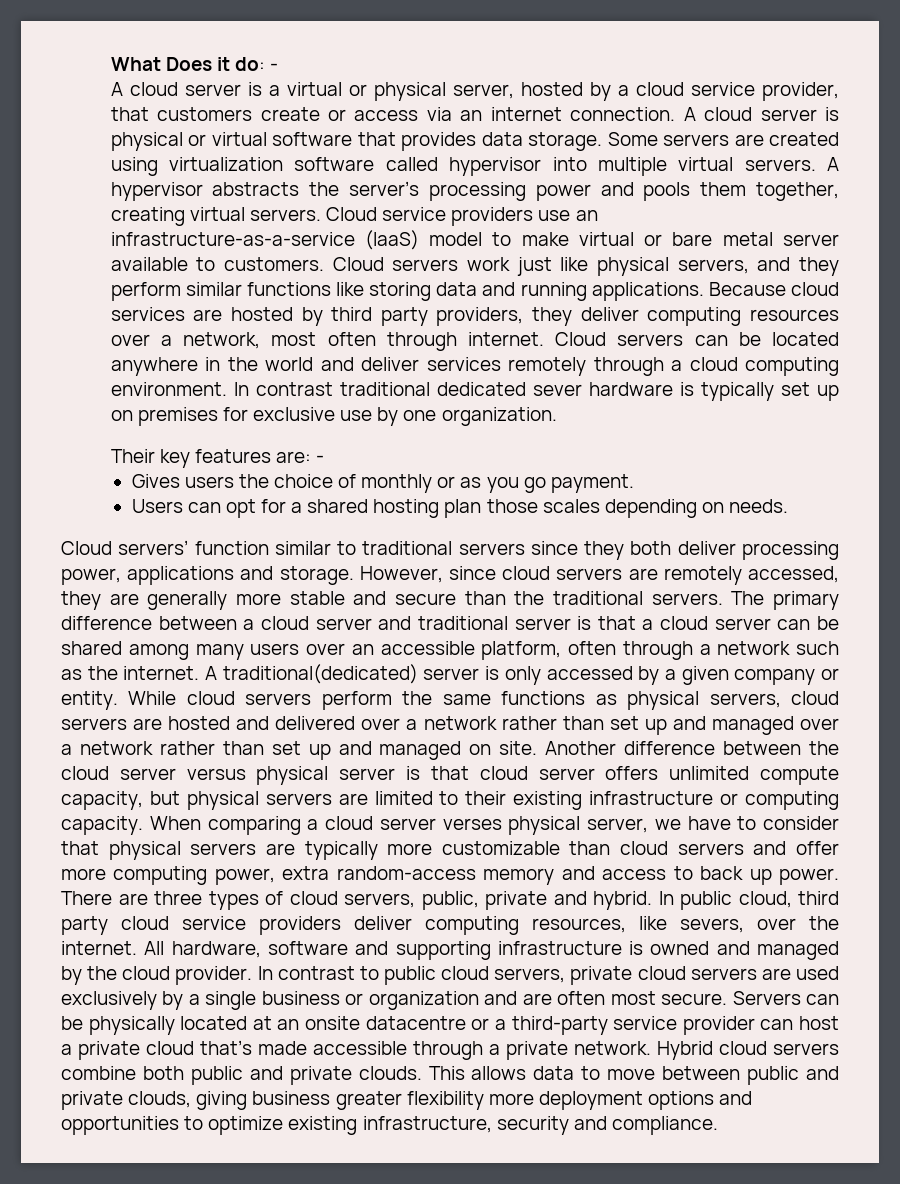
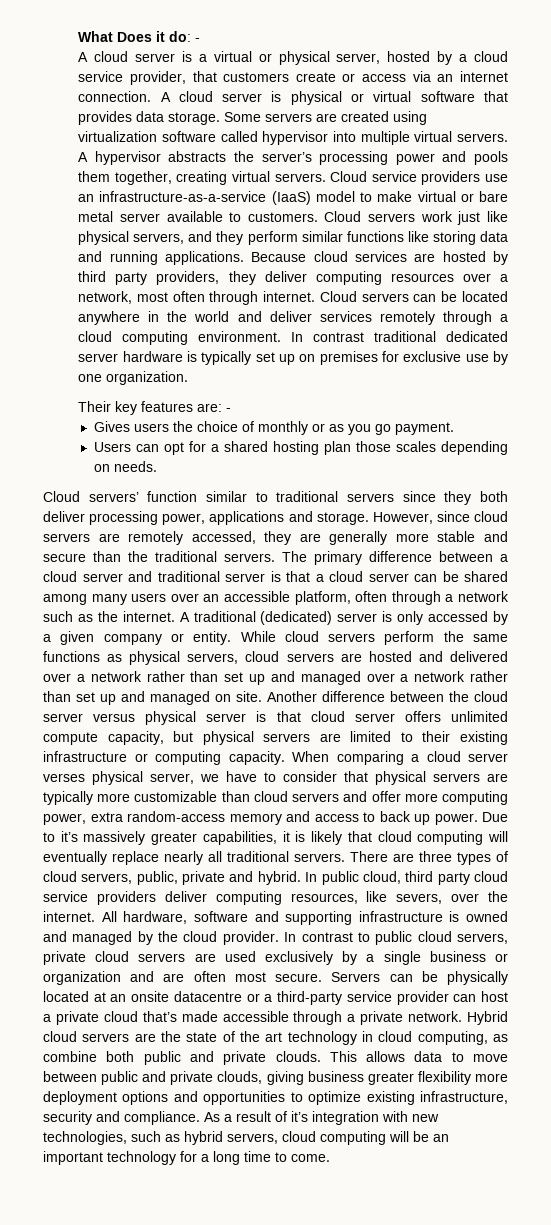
[532,384,582,396] sever -> [78,353,119,362] server
[222,664,418,684] traditional(dedicated) -> [193,611,333,625] traditional (dedicated)
(840, 876) none -> [482,812,508,822] [43,831,509,845] [43,851,345,865] Due to it’s massively greater capabilities, it is likely that cloud computing will eventually replace nearly all traditional servers.
(839, 1049) none -> [134,1031,508,1045] are the state of the art technology in cloud computing, as
(718, 1125) none -> [204,1111,439,1125] [43,1131,449,1145] [43,1151,330,1165] As a result of it’s integration with new technologies, such as hybrid servers, cloud computing will be an important technology for a long time to come.

